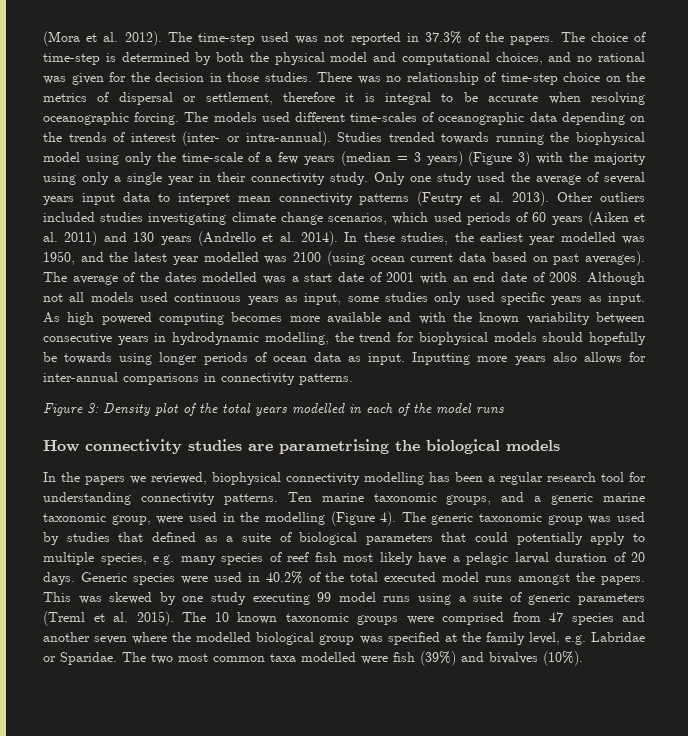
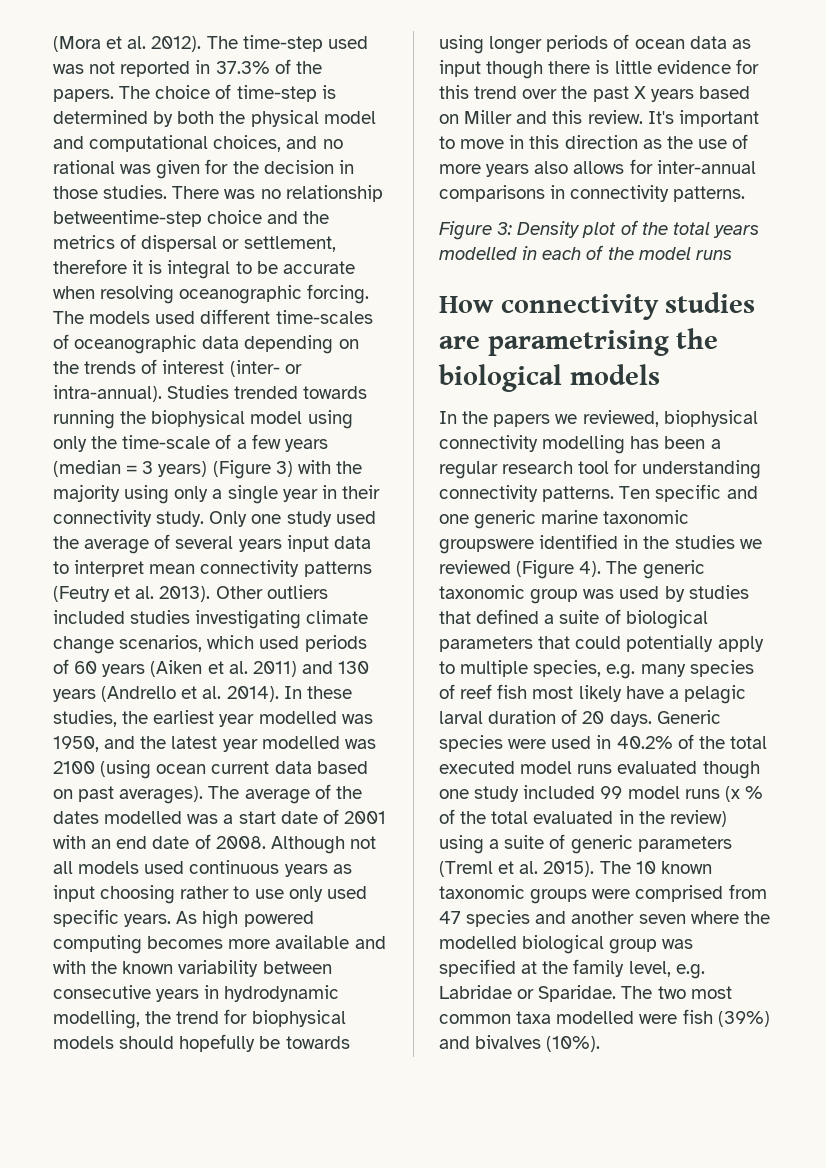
[484,72,621,85] of time-step choice on -> [53,210,299,227] betweentime-step choice and
[304,292,645,305] input, some studies only used specific years as input. -> [53,885,367,904] [53,909,172,927] input choosing rather to use only used specific years.
[368,352,471,365] input. Inputting -> [439,59,759,79] [439,85,750,102] [439,110,759,127] [439,134,749,149] input though there is little evidence for this trend over the past X years based on Miller and this review. It's important to move in this direction as the use of
[321,492,645,505] [43,512,325,525] marine taxonomic groups, and a generic marine taxonomic group, were used in the modelling -> [655,484,758,502] [439,510,690,529] [439,534,762,554] [439,560,511,574] specific and one generic marine taxonomic groupswere identified in the studies we reviewed
[204,536,218,542] as -> (540, 616) none
[518,572,645,585] [43,592,310,605] amongst the papers. This was skewed by one study executing -> [617,761,760,779] [439,785,596,802] evaluated though one study included
(411, 599) none -> [724,786,763,802] [439,809,727,827] (x % of the total evaluated in the review)

